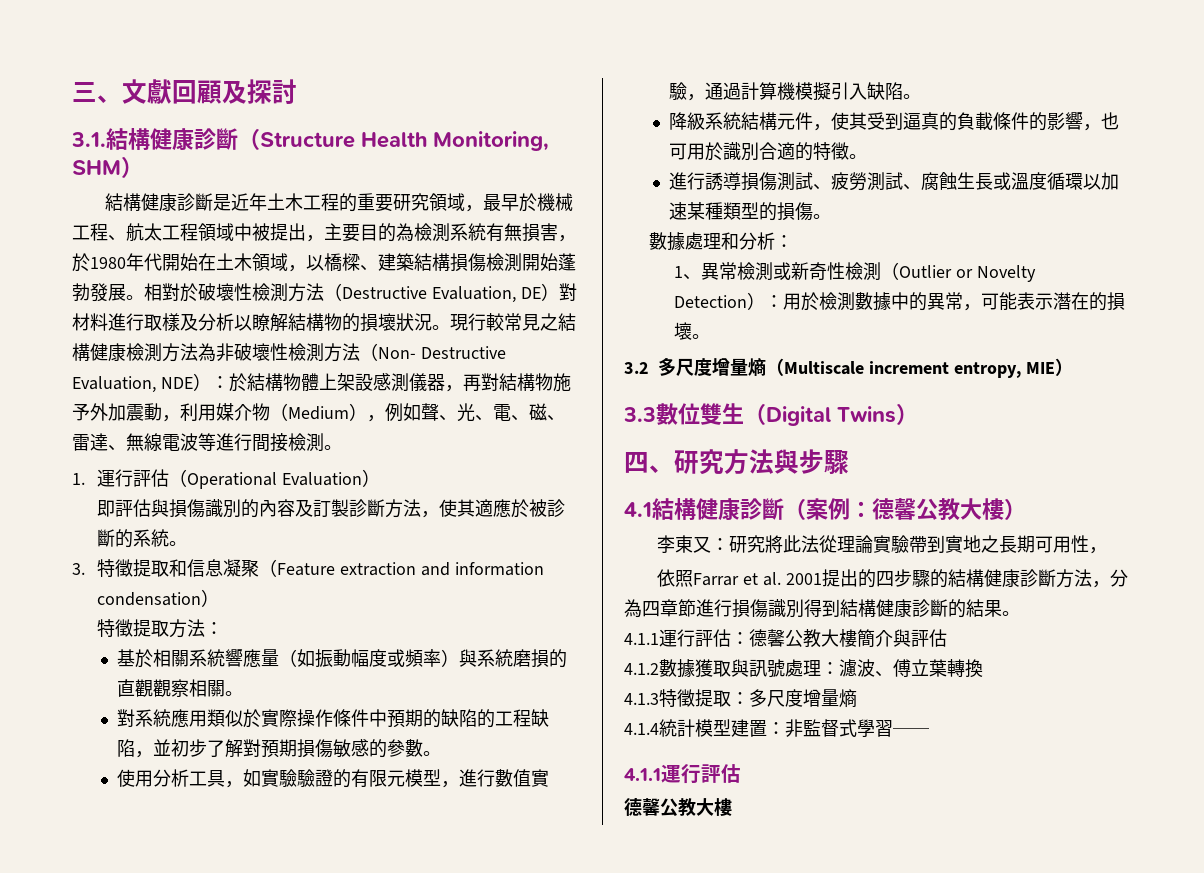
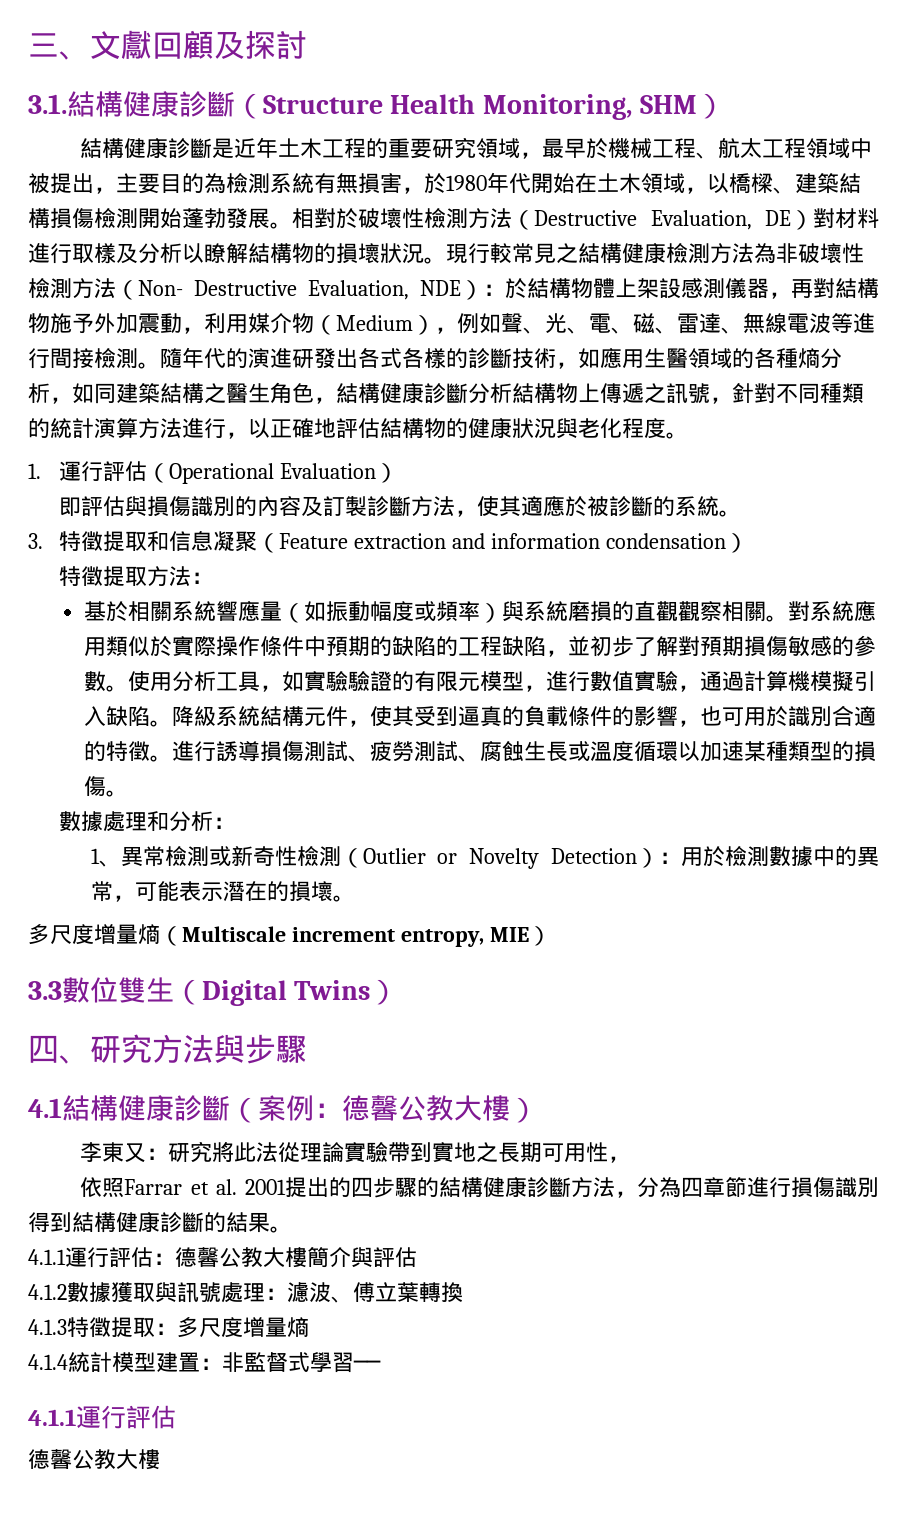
(342, 447) none -> [160,347,842,369] [28,382,864,404] [28,417,688,439] 隨年代的演進研發出各式各樣的診斷技術，如應用生醫領域的各種熵分析，如同建築結構之醫生角色，結構健康診斷分析結構物上傳遞之訊號，針對不同種類的統計演算方法進行，以正確地評估結構物的健康狀況與老化程度。
(243, 693) // -> (788, 618) none
(441, 753) // -> (128, 688) none
(921, 96) // -> (172, 723) none
(867, 156) // -> (172, 758) none
[624,362,649,374] 3.2 -> (355, 898) none

